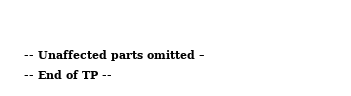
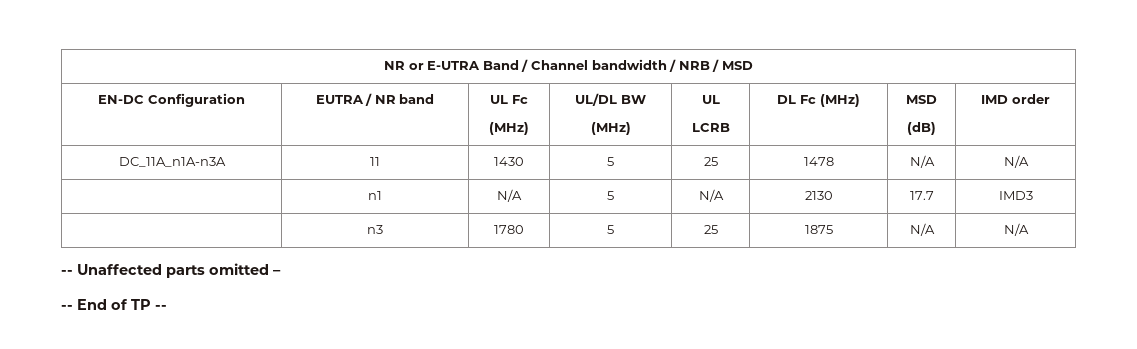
(24, 57) none -> [384,59,753,72] [98,93,245,107] [315,93,435,106] [490,95,528,104] [489,122,529,135] [575,93,646,106] [590,122,631,135] [701,95,720,104] [691,123,730,132] [777,94,860,107] [906,95,937,104] [907,122,936,135] [981,94,1050,104] [118,157,226,167] [370,157,380,166] [494,157,524,166] [607,157,614,166] [703,157,718,166] [803,157,834,166] [909,155,935,168] [1003,155,1029,168] [368,191,382,200] [497,189,522,202] [607,191,614,200] [698,189,724,202] [804,191,833,200] [909,191,934,200] [998,191,1033,200] [367,225,383,234] [494,225,524,234] [607,225,614,234] [703,225,718,234] [804,225,833,234] [909,223,935,236] [1003,223,1029,236] NR or E-UTRA Band / Channel bandwidth / NRB / MSD // EN-DC Configuration | EUTRA / NR band | UL Fc // (MHz) | UL/DL BW // (MHz) | UL // LCRB | DL Fc (MHz) | MSD // (dB) | IMD order // DC_11A_n1A-n3A | 11 | 1430 | 5 | 25 | 1478 | N/A | N/A // | n1 | N/A | 5 | N/A | 2130 | 17.7 | IMD3 // | n3 | 1780 | 5 | 25 | 1875 | N/A | N/A //

